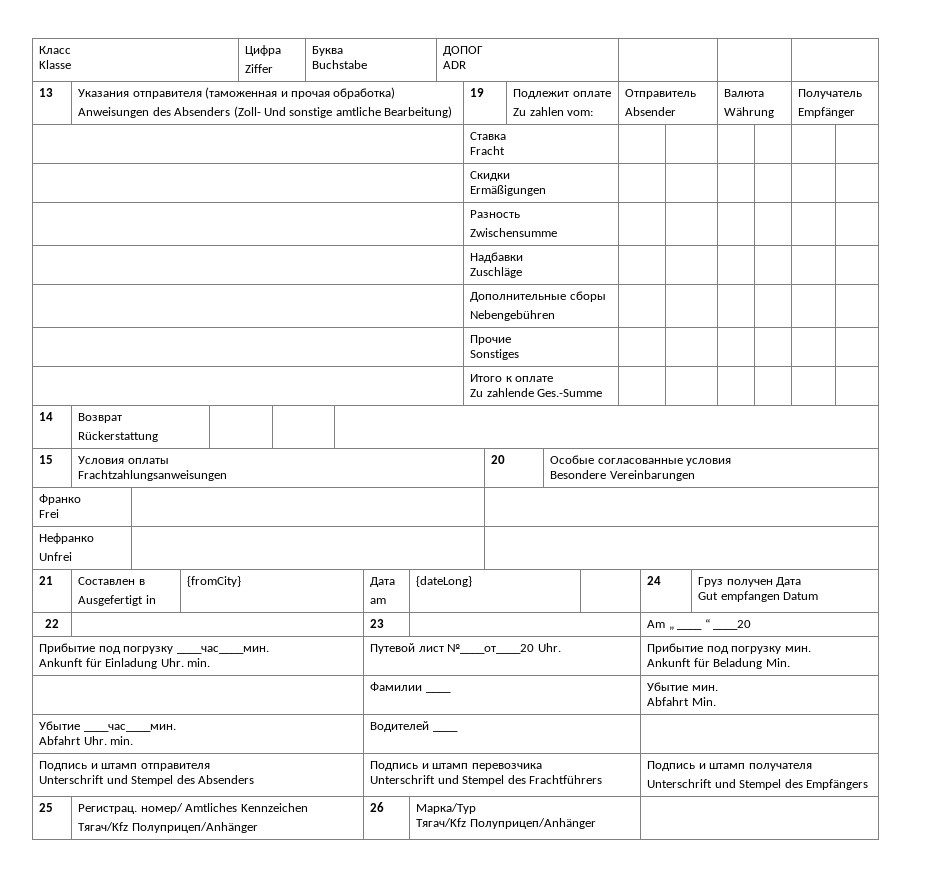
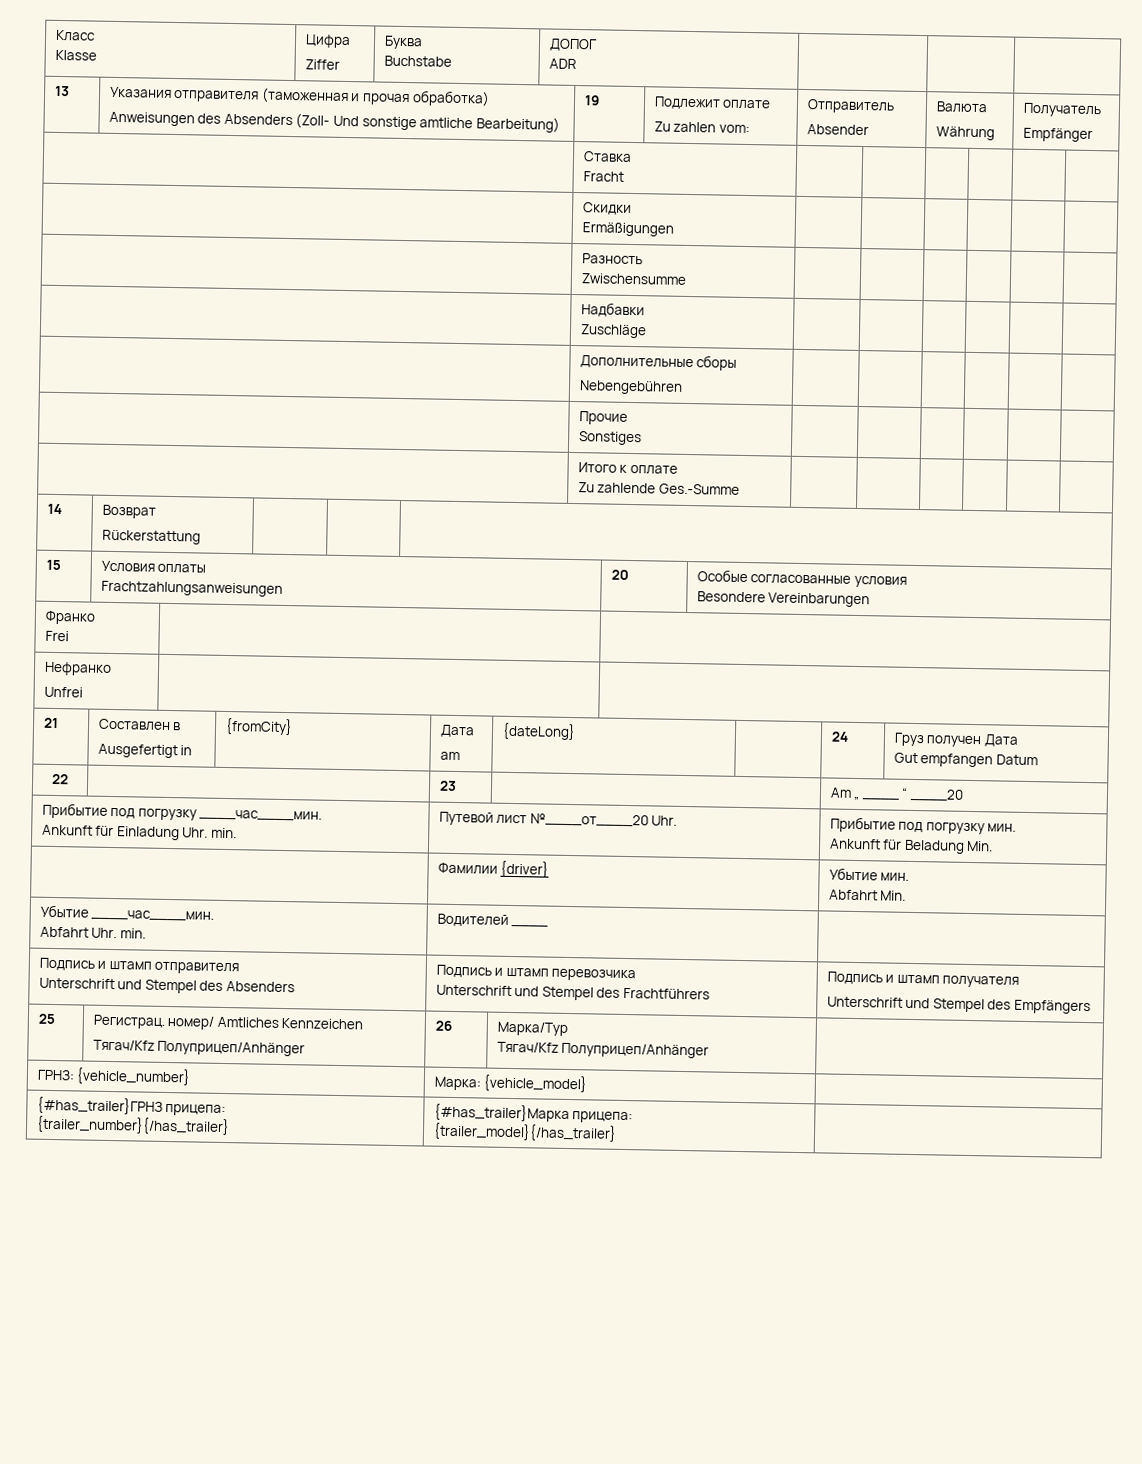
[425,691,451,693] ____ -> [500,860,550,878] {driver}
(596, 823) none -> [36,1067,192,1086] [433,1074,588,1093] [36,1096,227,1117] [35,1115,230,1136] [433,1103,634,1124] [432,1122,617,1142] // ГРНЗ: {vehicle_number} | Марка: {vehicle_model} | // {#has_trailer}ГРНЗ прицепа: {trailer_number}{/has_trailer} | {#has_trailer}Марка прицепа: {trailer_model}{/has_trailer} |

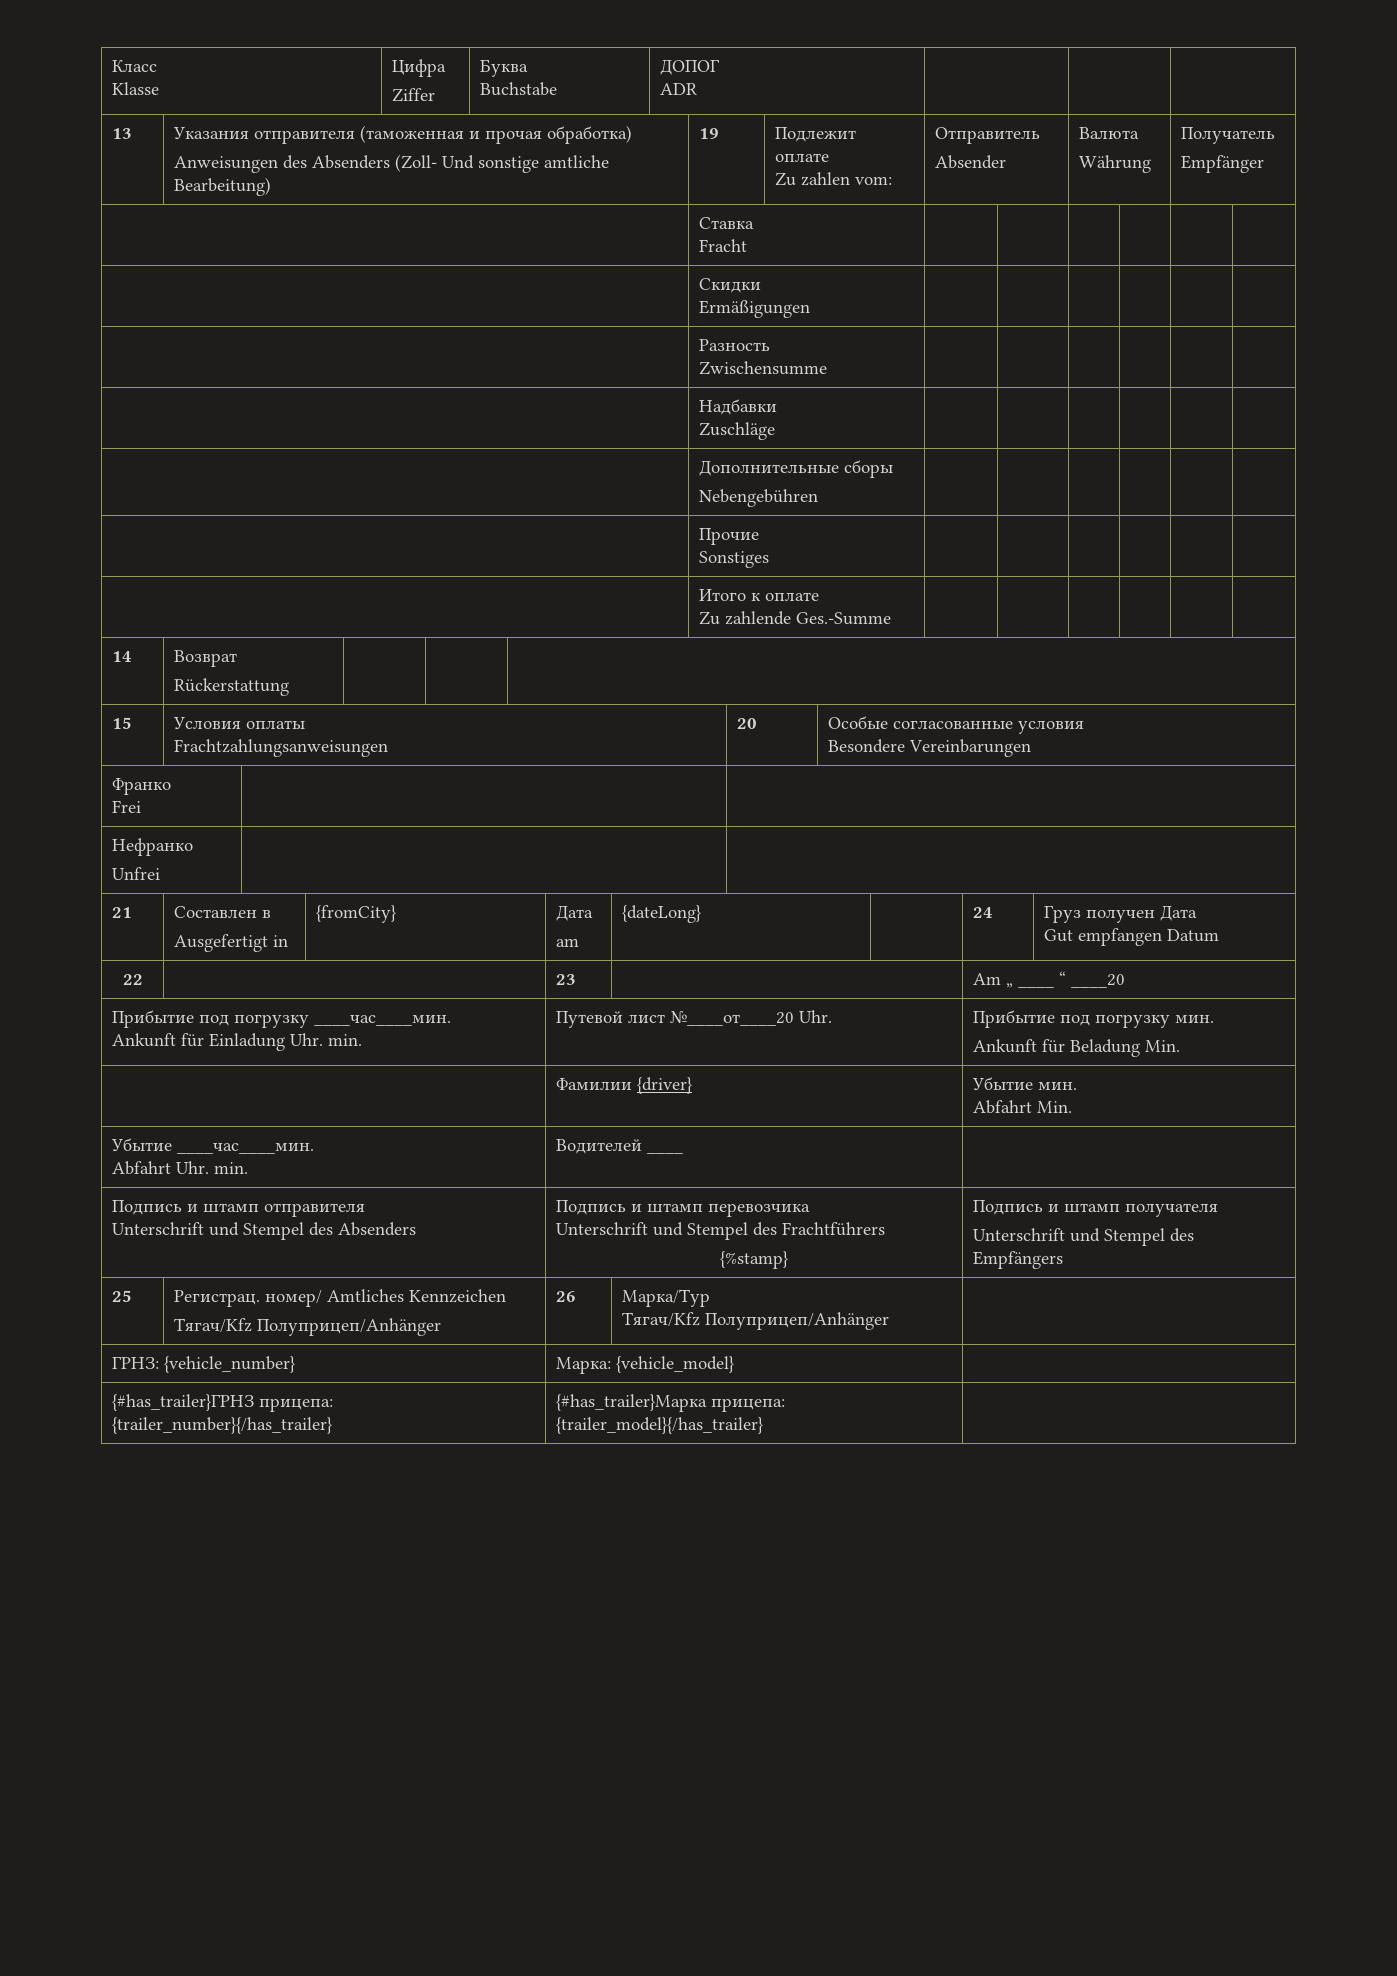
(711, 993) none -> [720,1251,788,1269] // {%stamp}

